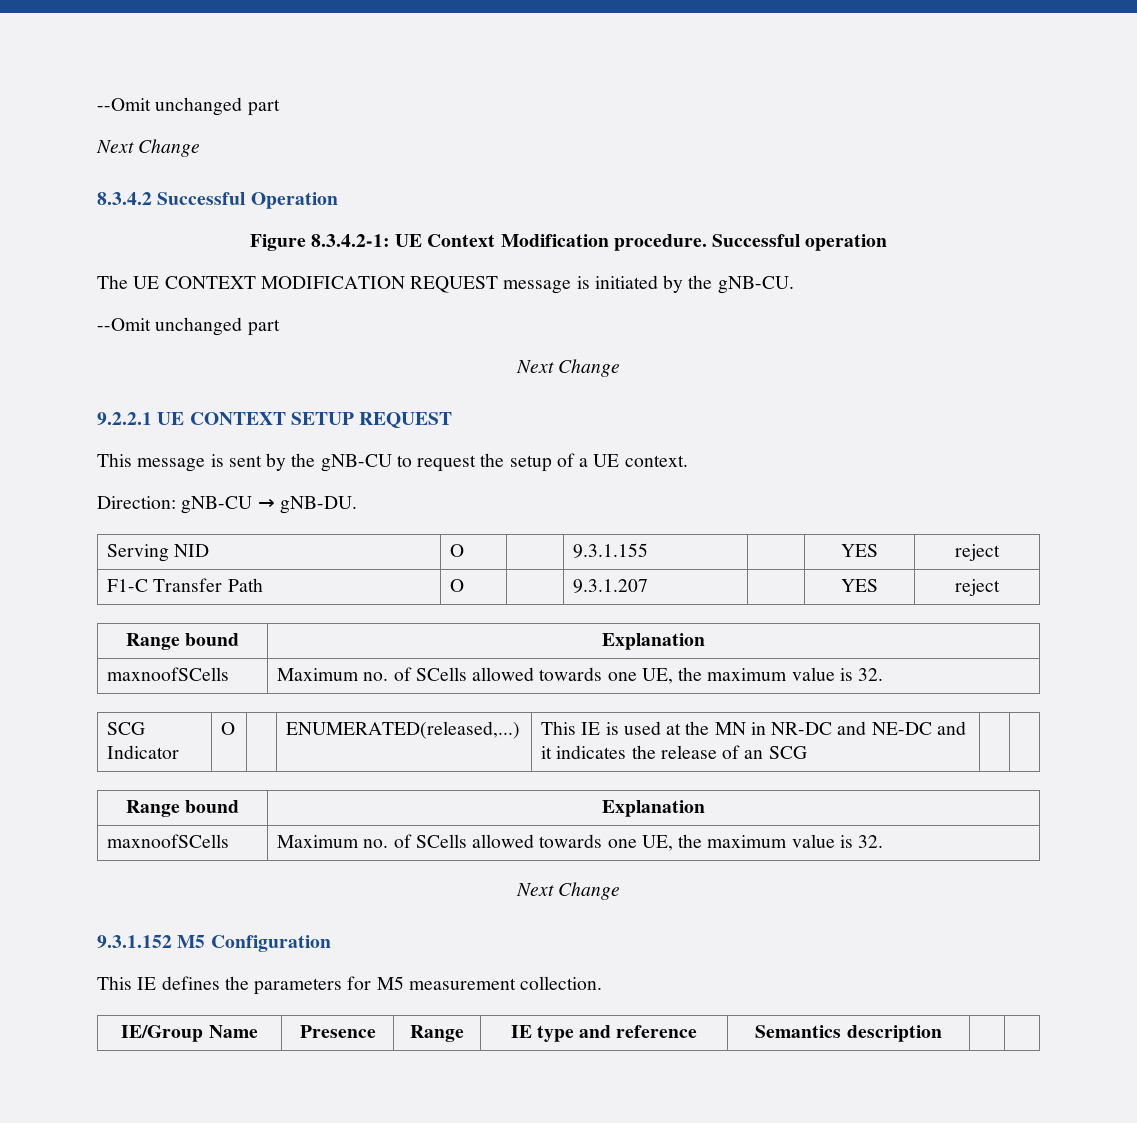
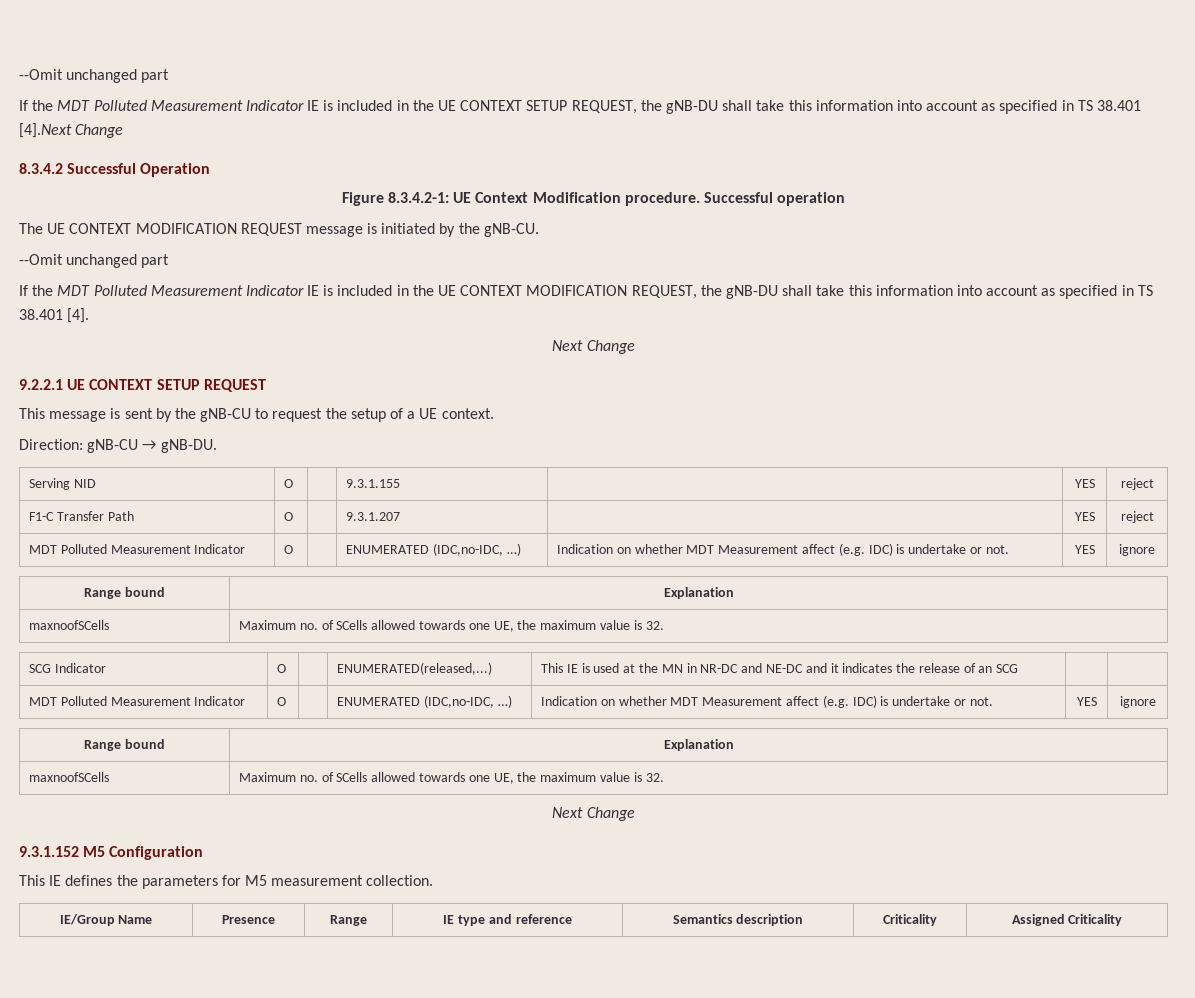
[97,97,280,116] [96,140,134,153] --Omit unchanged part // Next -> [19,69,170,83] [19,100,1141,114] [19,123,72,138] --Omit unchanged part // If the MDT Polluted Measurement Indicator IE is included in the UE CONTEXT SETUP REQUEST, the gNB-DU shall take this information into account as specified in TS 38.401 [4].Next
(280, 327) none -> [19,285,1153,299] [19,308,90,323] // If the MDT Polluted Measurement Indicator IE is included in the UE CONTEXT MODIFICATION REQUEST, the gNB-DU shall take this information into account as specified in TS 38.401 [4].
(1000, 587) none -> [29,544,246,554] [284,545,294,554] [346,543,521,556] [557,543,1009,556] [1074,545,1095,554] [1119,544,1155,556] // MDT Polluted Measurement Indicator | O | | ENUMERATED (IDC,no-IDC, …) | Indication on whether MDT Measurement affect (e.g. IDC) is undertake or not. | YES | ignore
(807, 752) none -> [29,696,246,706] [277,697,287,706] [337,695,512,708] [541,695,993,708] [1076,697,1097,706] [1119,696,1156,708] // MDT Polluted Measurement Indicator | O | | ENUMERATED (IDC,no-IDC, …) | Indication on whether MDT Measurement affect (e.g. IDC) is undertake or not. | YES | ignore
(942, 1033) | -> [883,914,937,926] [1011,914,1123,926] Criticality | Assigned Criticality

